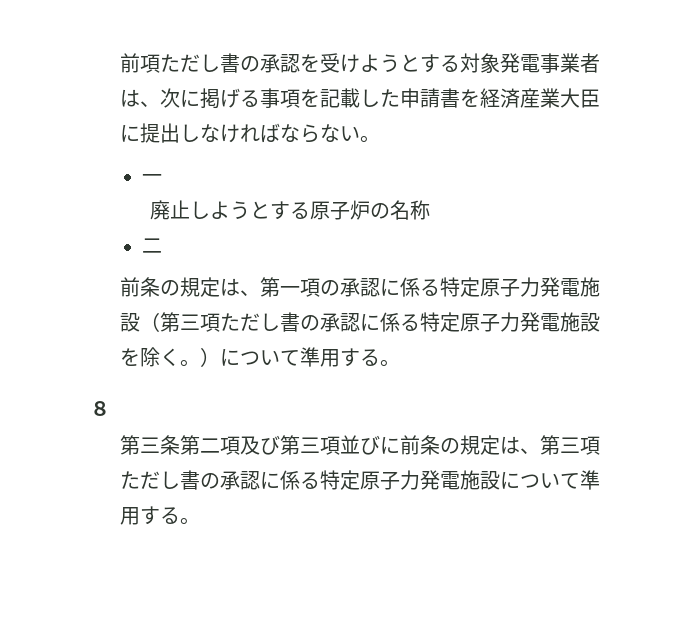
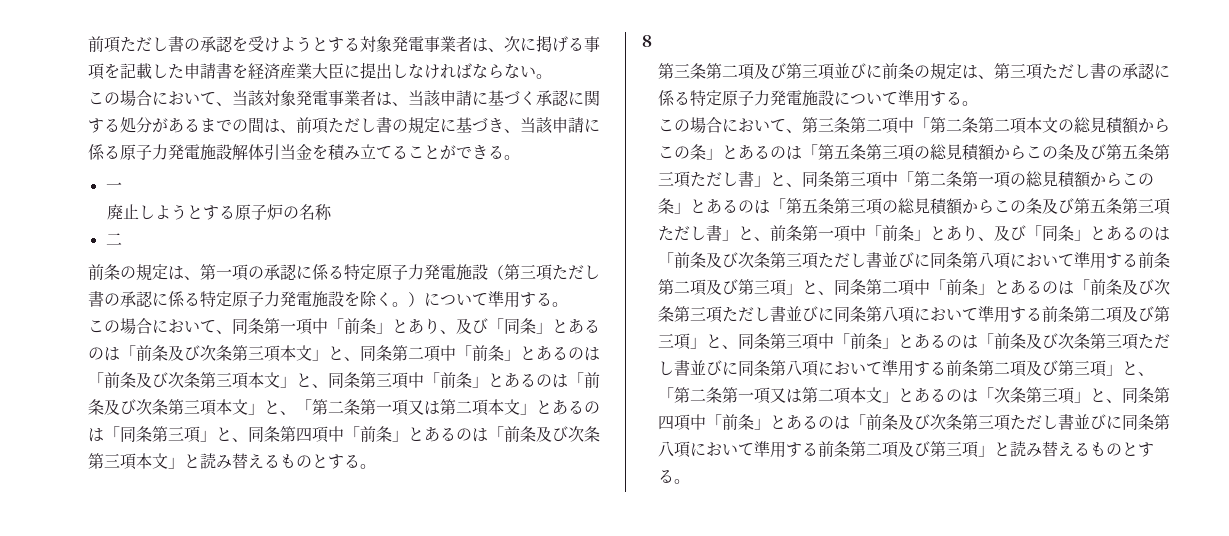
(380, 139) none -> [88,90,601,107] [88,117,601,134] [88,144,521,161] // この場合において、当該対象発電事業者は、当該申請に基づく承認に関する処分があるまでの間は、前項ただし書の規定に基づき、当該申請に係る原子力発電施設解体引当金を積み立てることができる。
(400, 363) none -> [88,318,601,335] [88,345,601,362] [88,372,601,389] [88,399,601,416] [88,426,601,443] [88,453,377,470] // この場合において、同条第一項中「前条」とあり、及び「同条」とあるのは「前条及び次条第三項本文」と、同条第二項中「前条」とあるのは「前条及び次条第三項本文」と、同条第三項中「前条」とあるのは「前条及び次条第三項本文」と、「第二条第一項又は第二項本文」とあるのは「同条第三項」と、同条第四項中「前条」とあるのは「前条及び次条第三項本文」と読み替えるものとする。
(200, 521) none -> [658,117,1171,134] [658,144,1171,161] [658,171,1155,188] [658,198,1171,215] [658,225,1171,242] [658,252,1171,269] [658,279,1171,296] [658,306,1171,323] [658,333,1171,350] [658,360,1155,377] [658,387,1171,404] [658,414,1171,431] [658,441,1155,458] [658,469,691,484] // この場合において、第三条第二項中「第二条第二項本文の総見積額からこの条」とあるのは「第五条第三項の総見積額からこの条及び第五条第三項ただし書」と、同条第三項中「第二条第一項の総見積額からこの条」とあるのは「第五条第三項の総見積額からこの条及び第五条第三項ただし書」と、前条第一項中「前条」とあり、及び「同条」とあるのは「前条及び次条第三項ただし書並びに同条第八項において準用する前条第二項及び第三項」と、同条第二項中「前条」とあるのは「前条及び次条第三項ただし書並びに同条第八項において準用する前条第二項及び第三項」と、同条第三項中「前条」とあるのは「前条及び次条第三項ただし書並びに同条第八項において準用する前条第二項及び第三項」と、「第二条第一項又は第二項本文」とあるのは「次条第三項」と、同条第四項中「前条」とあるのは「前条及び次条第三項ただし書並びに同条第八項において準用する前条第二項及び第三項」と読み替えるものとする。

